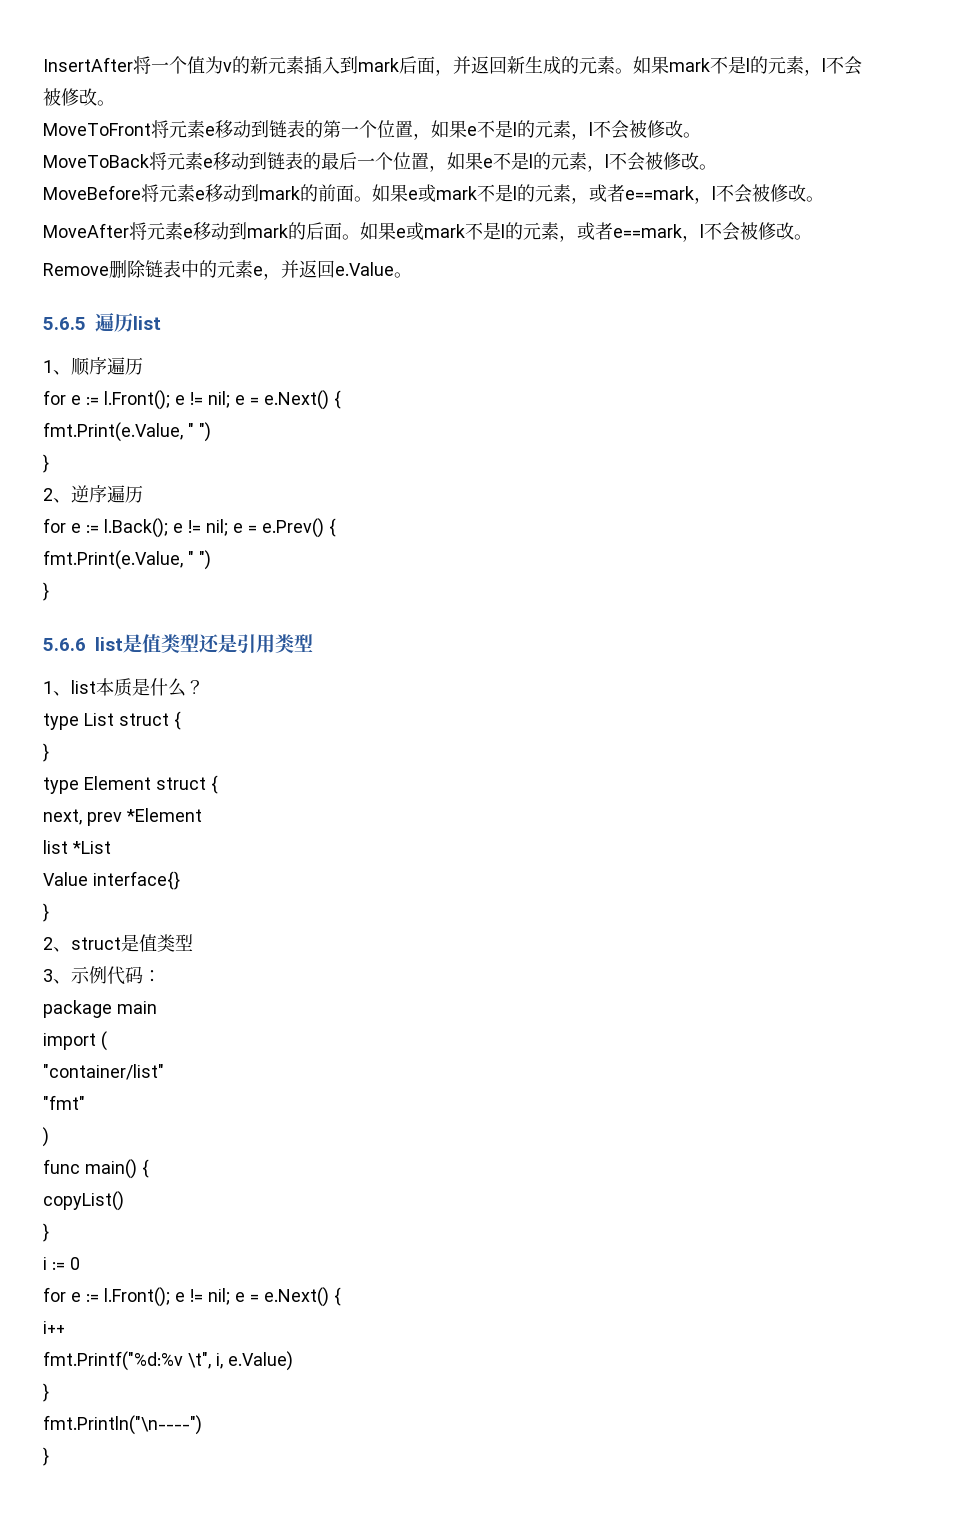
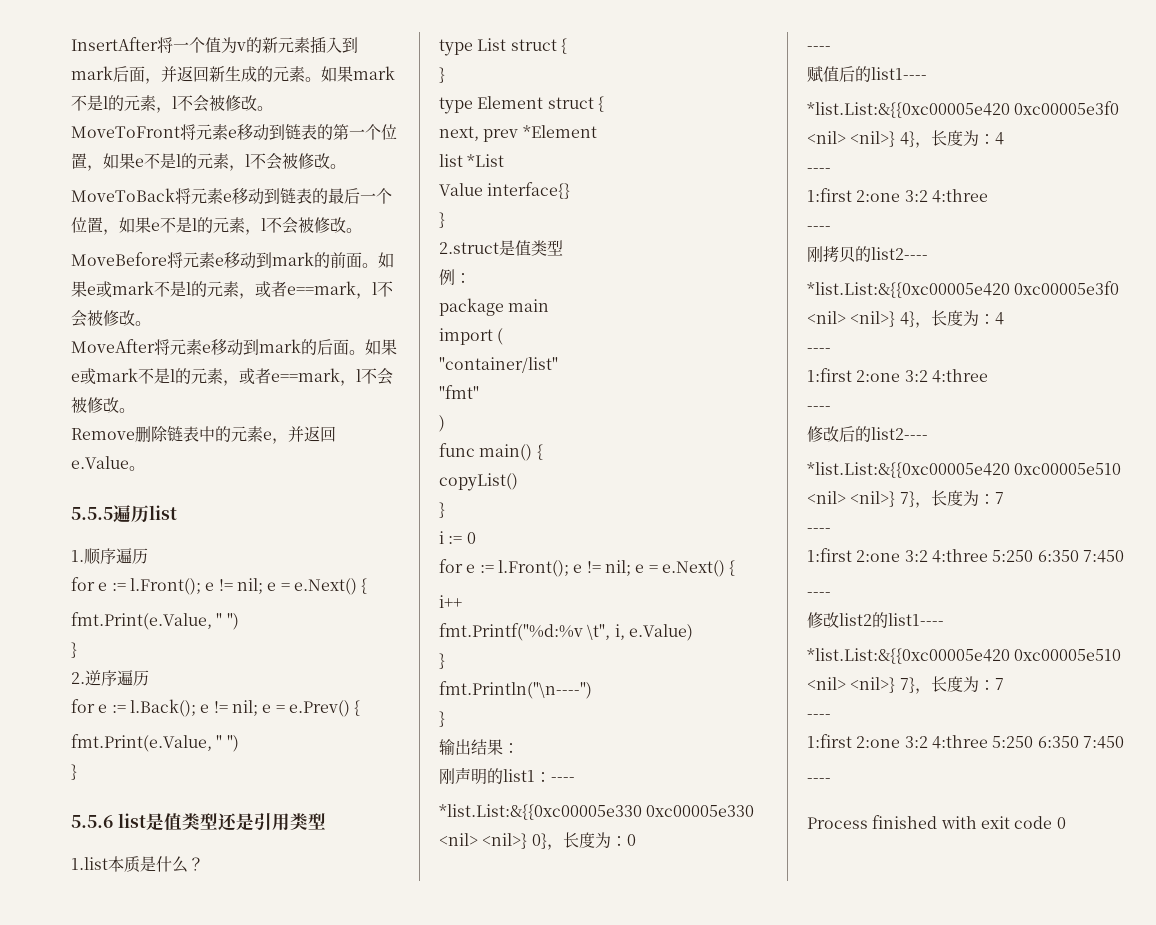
[43,317,86,330] 5.6.5 -> [71,507,113,520] 5.5.5
[43,360,71,375] 1、 -> [71,550,84,562] 1.
[43,488,71,503] 2、 -> [71,672,85,684] 2.
[43,638,86,651] 5.6.6 -> [71,815,113,828] 5.5.6
[43,680,96,696] 1、list -> [71,857,108,870] 1.list
[43,937,121,952] 2、struct -> [439,242,499,254] 2.struct
[43,966,143,985] 3、示例代码 -> [439,269,455,285] 例
(49, 1456) none -> [439,739,519,755] [439,767,575,785] [439,804,755,820] [439,832,636,850] [807,46,831,51] [807,66,927,83] [807,101,1120,118] [807,130,1004,148] [807,168,831,173] [807,188,988,203] [807,226,831,231] [807,246,928,263] [807,281,1120,298] [807,310,1004,328] [807,348,831,353] [807,368,988,383] [807,406,831,411] [807,426,928,442] [807,462,1122,478] [807,490,1004,508] [807,528,831,533] [807,548,1124,563] [807,592,831,597] [807,612,944,628] [807,648,1122,664] [807,676,1004,694] [807,714,831,719] [807,734,1124,749] [807,778,831,783] [807,815,1066,829] // 输出结果： // 刚声明的list1：---- // *list.List:&{{0xc00005e330 0xc00005e330 <nil> <nil>} 0}，长度为：0 // ---- // 赋值后的list1---- // *list.List:&{{0xc00005e420 0xc00005e3f0 <nil> <nil>} 4}，长度为：4 // ---- // 1:first 2:one 3:2 4:three // ---- // 刚拷贝的list2---- // *list.List:&{{0xc00005e420 0xc00005e3f0 <nil> <nil>} 4}，长度为：4 // ---- // 1:first 2:one 3:2 4:three // ---- // 修改后的list2---- // *list.List:&{{0xc00005e420 0xc00005e510 <nil> <nil>} 7}，长度为：7 // ---- // 1:first 2:one 3:2 4:three 5:250 6:350 7:450 // ---- // 修改list2的list1---- // *list.List:&{{0xc00005e420 0xc00005e510 <nil> <nil>} 7}，长度为：7 // ---- // 1:first 2:one 3:2 4:three 5:250 6:350 7:450 // ---- // Process finished with exit code 0

